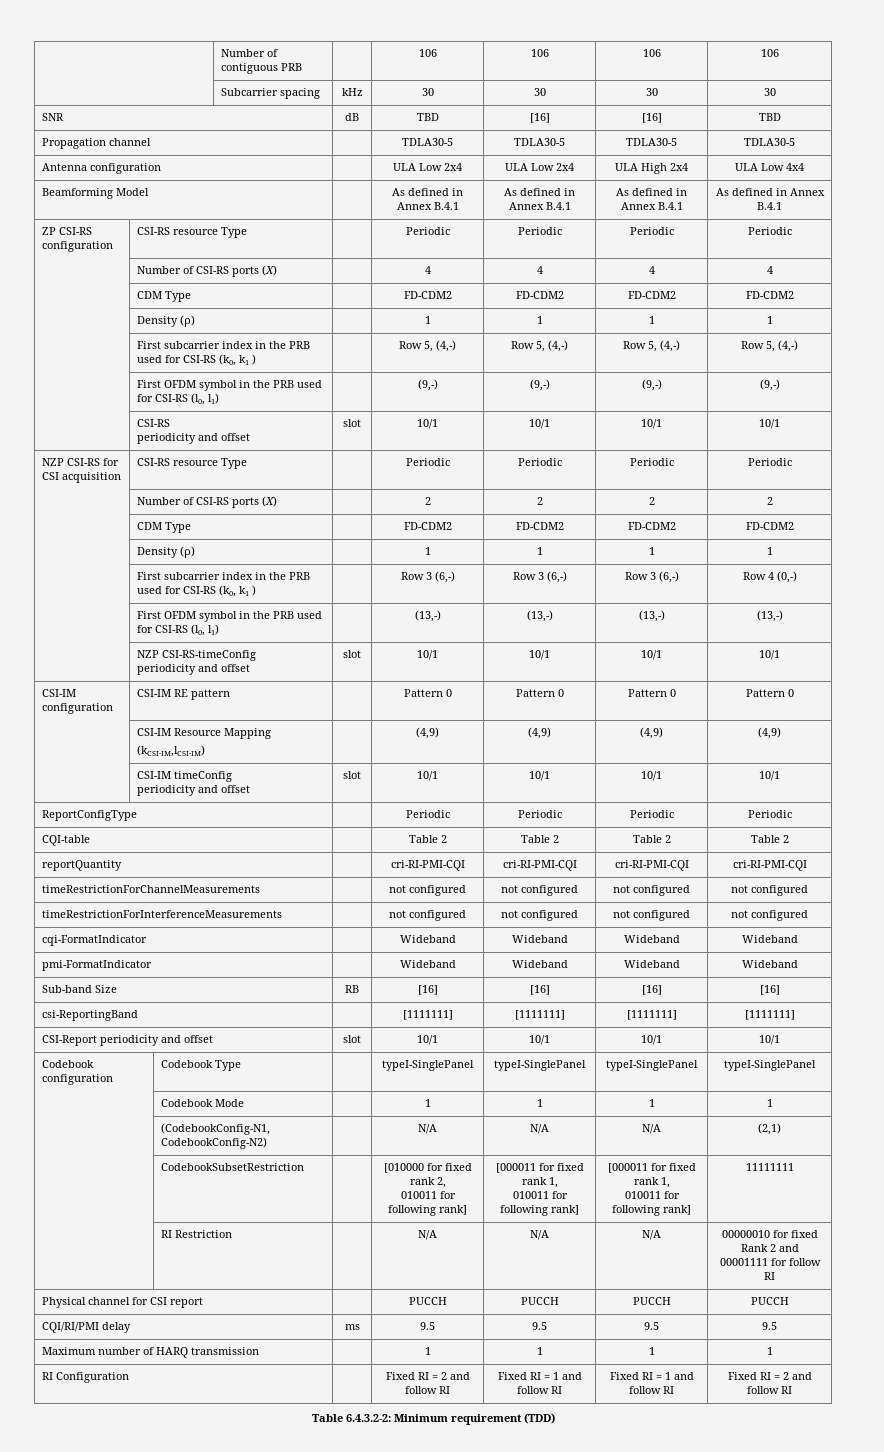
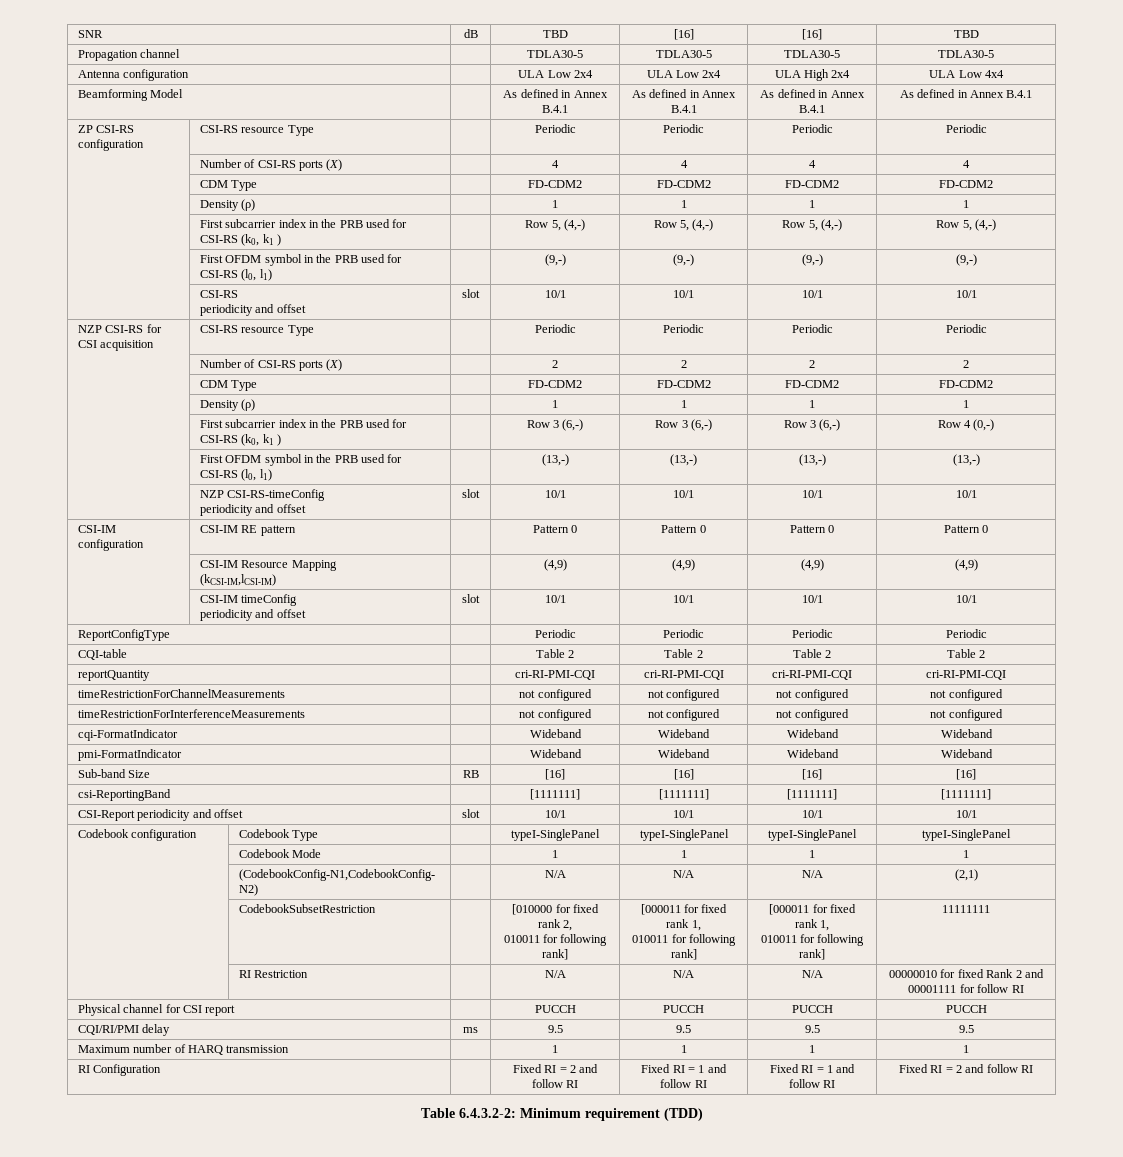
[221,49,279,57] [221,63,303,74] [418,49,437,57] [530,49,549,57] [642,49,661,57] [760,49,779,57] [221,88,321,99] [341,88,363,96] [421,88,434,96] [533,88,546,96] [645,88,658,96] [763,88,776,96] | Number of contiguous PRB | | 106 | 106 | 106 | 106 // | Subcarrier spacing | kHz | 30 | 30 | 30 | 30 // -> (77, 34) none

